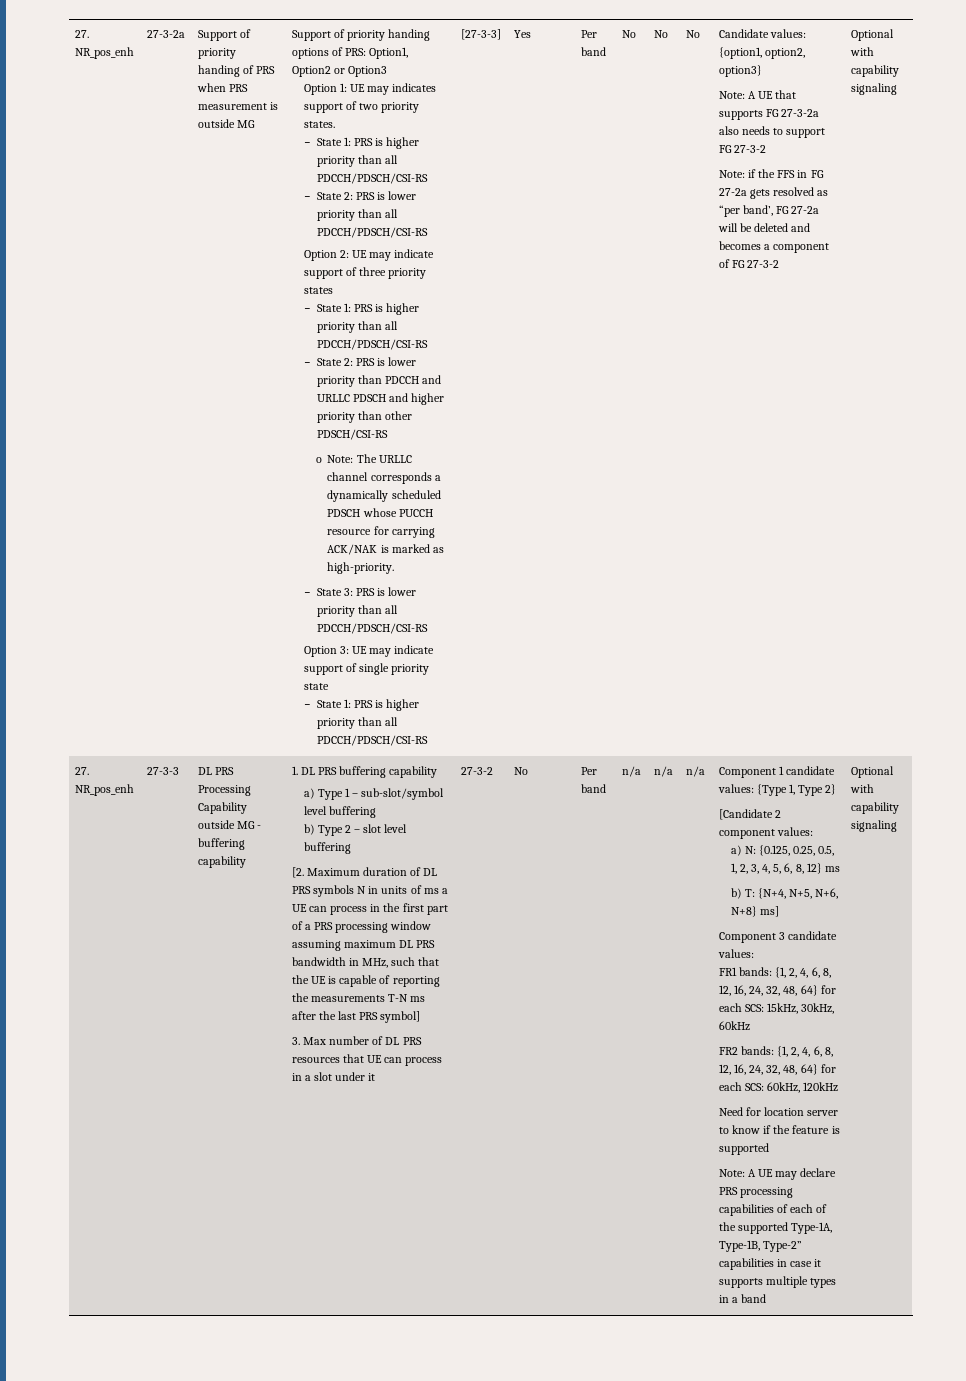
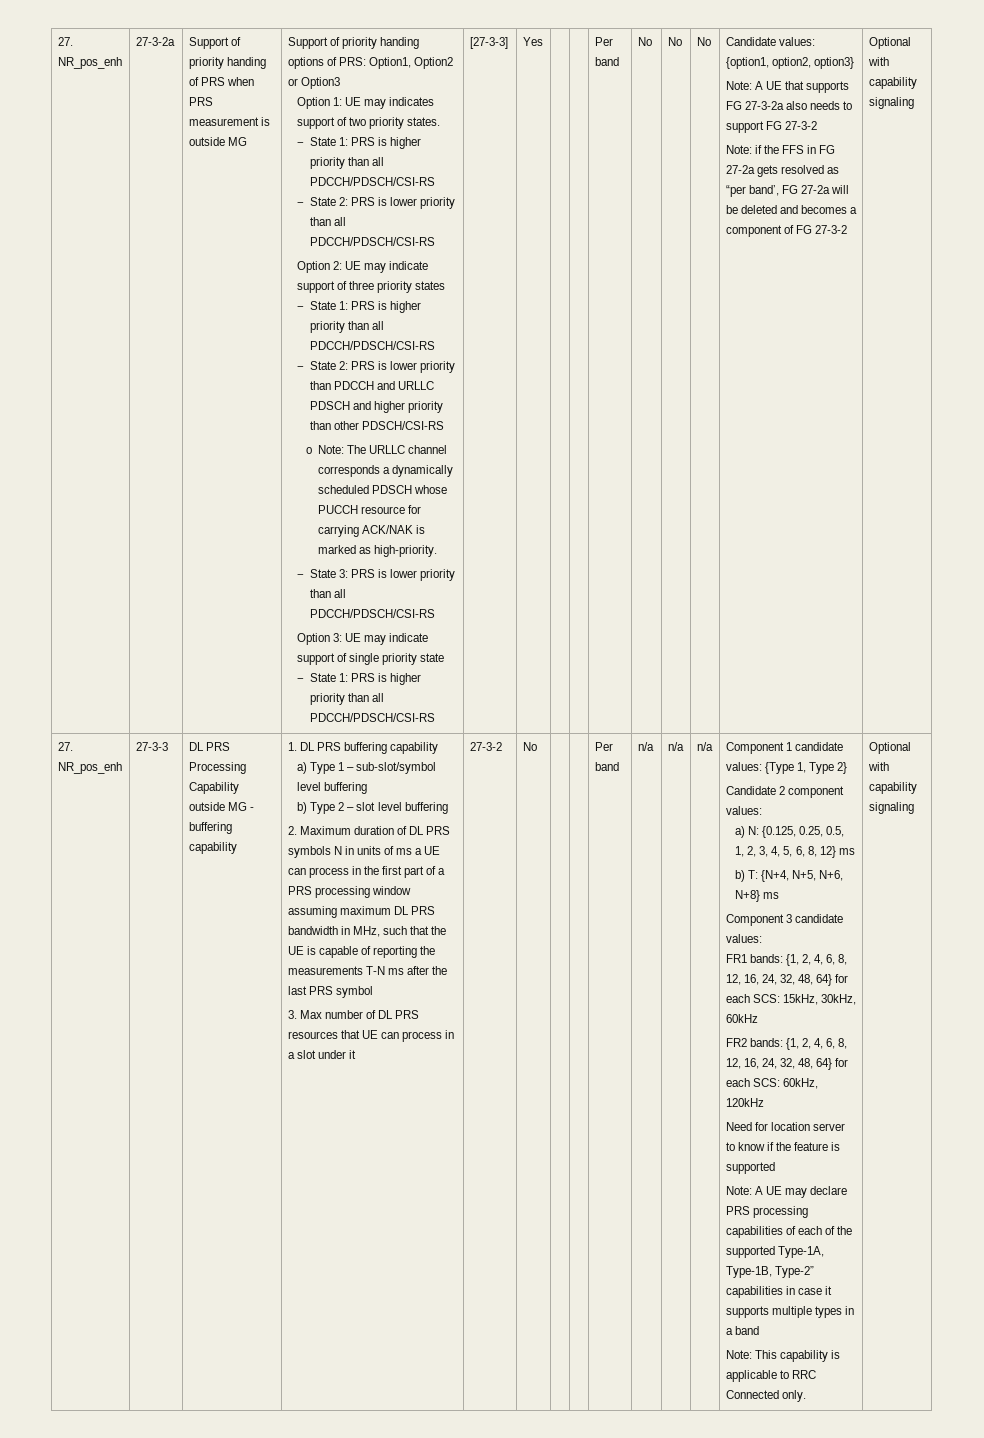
[292,867,305,878] [2. -> [287,826,297,835] 2.
[380,1011,421,1023] symbol] -> [335,986,373,998] symbol
[719,809,774,820] [Candidate -> [725,786,776,795] Candidate
[759,906,779,917] ms] -> [763,892,780,899] ms
(767, 1298) none -> [725,1350,841,1362] [725,1370,816,1382] [725,1390,806,1402] // Note: This capability is applicable to RRC Connected only.

